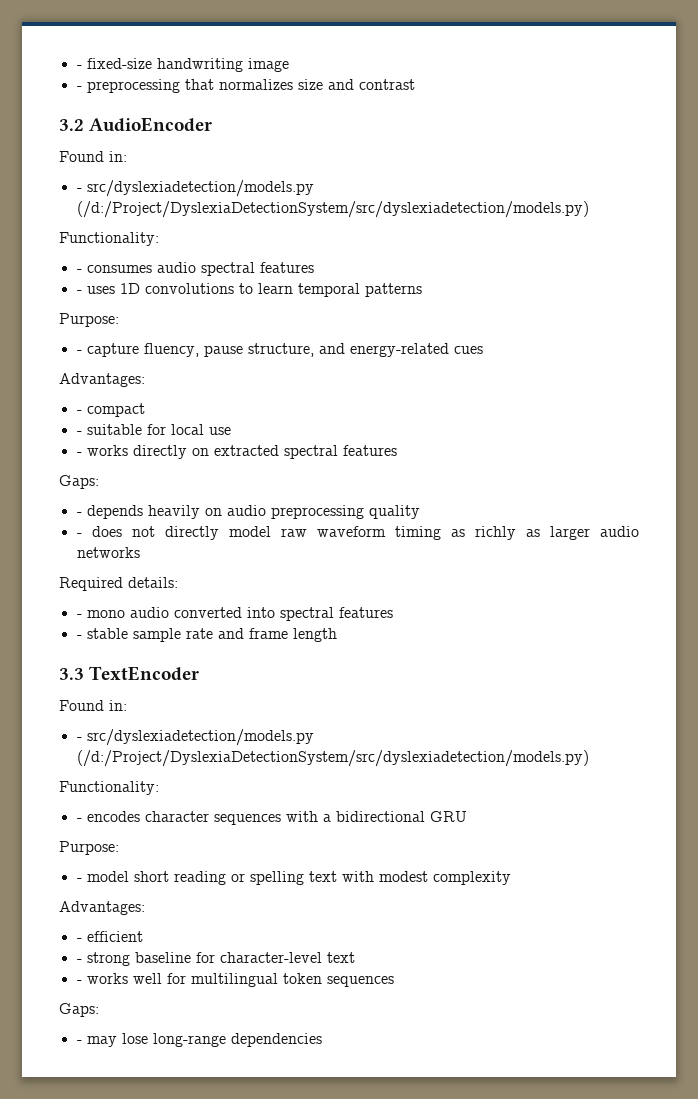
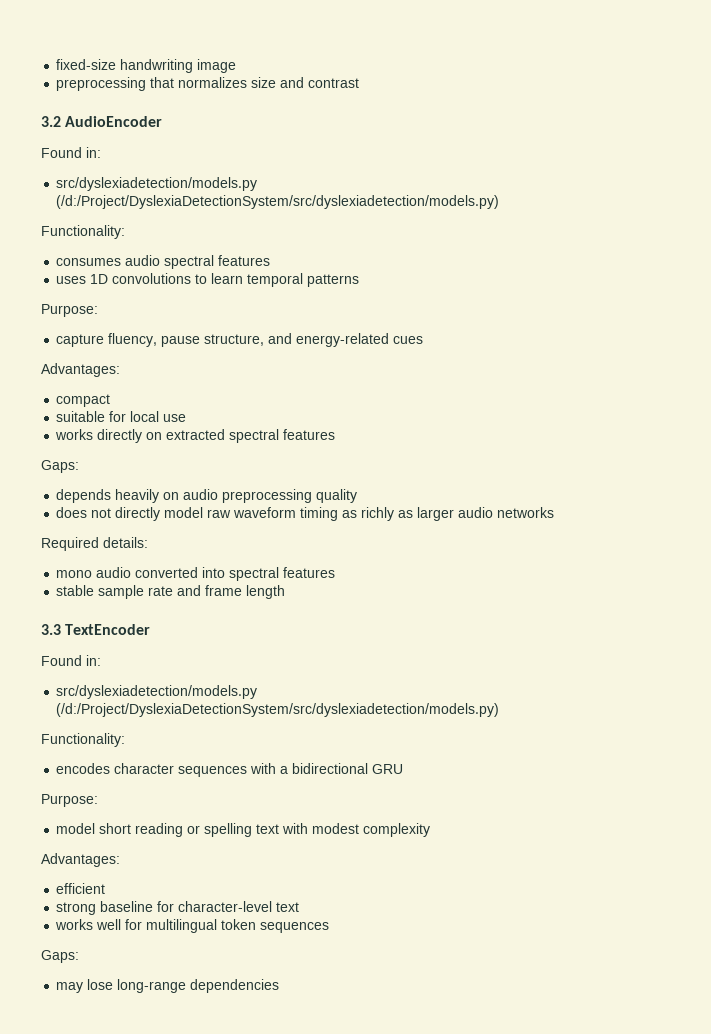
[76,65,82,69] - -> (56, 64) none
[76,86,82,90] - -> (237, 66) none
[76,180,314,197] [76,201,589,218] [59,232,159,246] [76,269,82,273] - src/dyslexiadetection/models.py (/d:/Project/DyslexiaDetectionSystem/src/dyslexiadetection/models.py) // Functionality: // - -> [56,177,258,191] [56,195,500,209] [41,225,125,239] src/dyslexiadetection/models.py (/d:/Project/DyslexiaDetectionSystem/src/dyslexiadetection/models.py) // Functionality: //
[76,290,82,294] - -> (271, 260) none
[76,350,82,354] - -> (98, 310) none
[76,410,82,414] - -> (120, 370) none
[76,431,82,435] - -> (111, 400) none
[76,452,82,456] - -> (187, 418) none
[76,512,82,516] - -> (79, 466) none
[76,533,82,537] - -> (358, 496) none
[76,614,82,618] - -> (148, 542) none
[76,635,82,639] - -> (336, 572) none
[76,729,314,746] [76,750,589,767] [59,781,159,795] [76,818,82,822] - src/dyslexiadetection/models.py (/d:/Project/DyslexiaDetectionSystem/src/dyslexiadetection/models.py) // Functionality: // - -> [56,685,258,699] [56,703,500,717] [41,733,125,747] src/dyslexiadetection/models.py (/d:/Project/DyslexiaDetectionSystem/src/dyslexiadetection/models.py) // Functionality: //
[76,878,82,882] - -> (98, 800) none
[76,938,82,942] - -> (120, 860) none
[76,959,82,963] - -> (106, 888) none
[76,980,82,984] - -> (300, 907) none
[76,1040,82,1044] - -> (79, 956) none

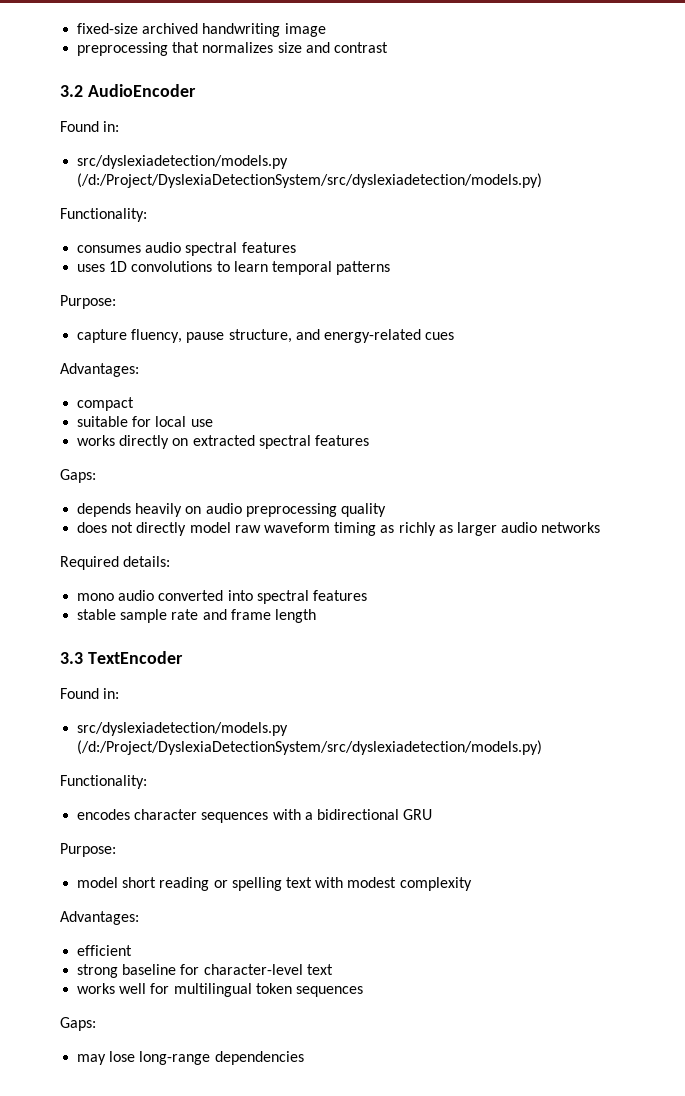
(117, 64) none -> [142,23,199,34] archived

